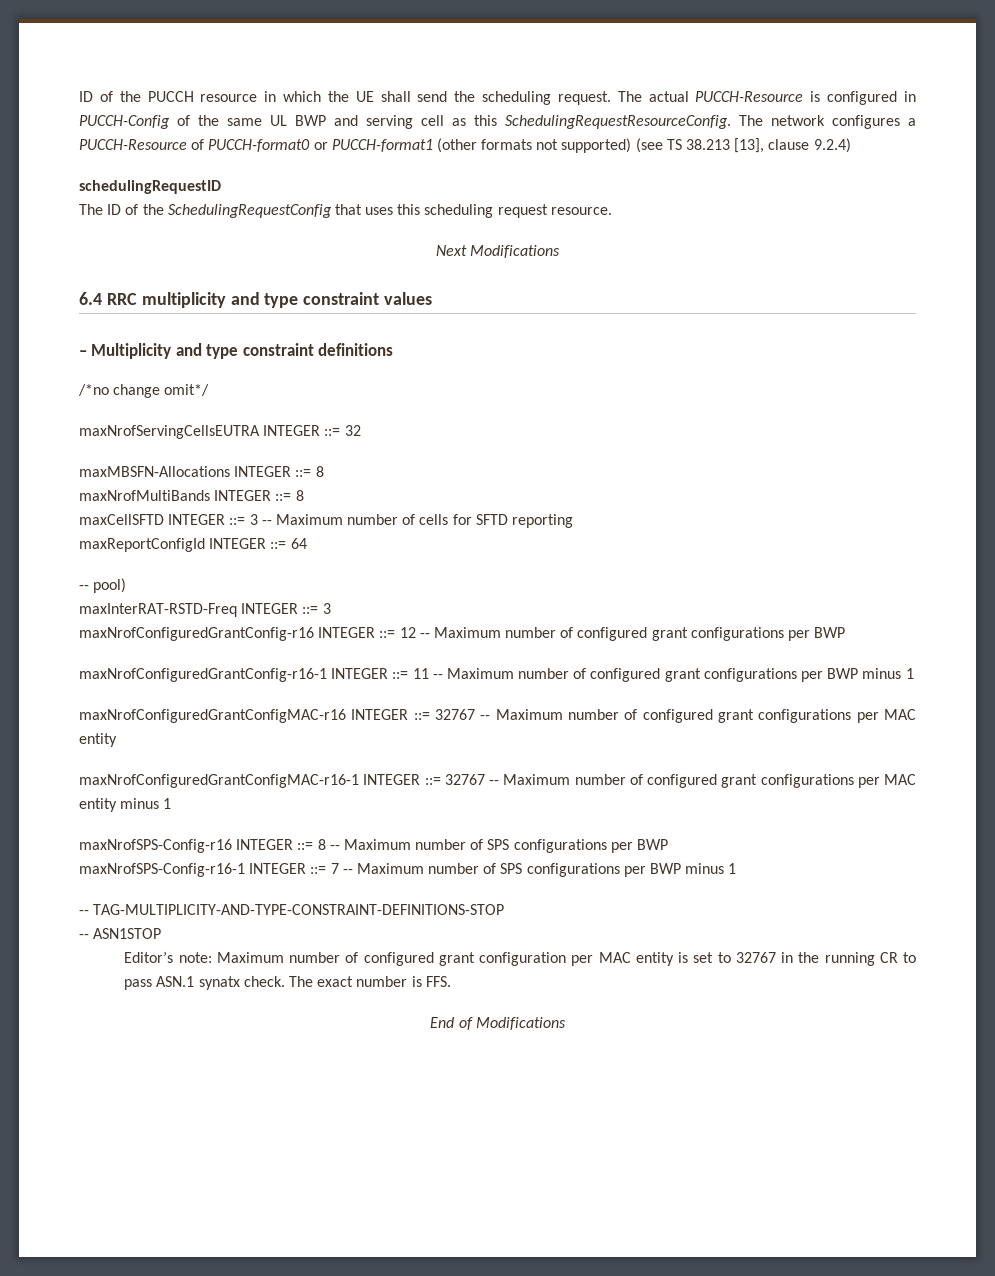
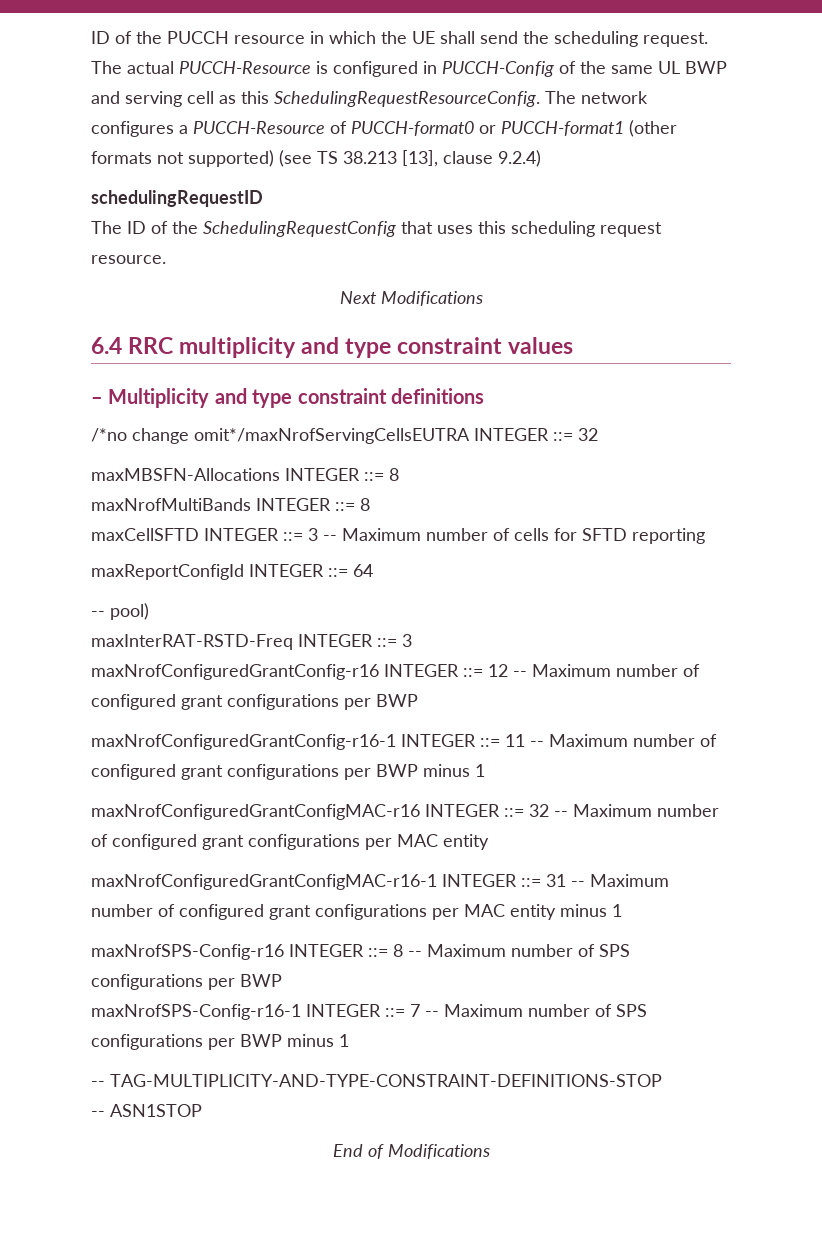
[164,384,210,396] [79,425,260,439] omit*/ // maxNrofServingCellsEUTRA -> [194,428,470,444] omit*/maxNrofServingCellsEUTRA
[434,709,475,720] 32767 -> [529,804,549,817] 32
[444,774,485,785] 32767 -> [546,874,566,887] 31
[124,951,917,966] [124,976,451,990] // Editor’s note: Maximum number of configured grant configuration per MAC entity is set to 32767 in the running CR to pass ASN.1 synatx check. The exact number is FFS. -> (202, 1110) none

